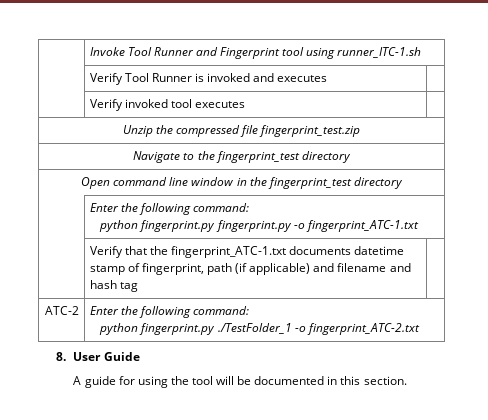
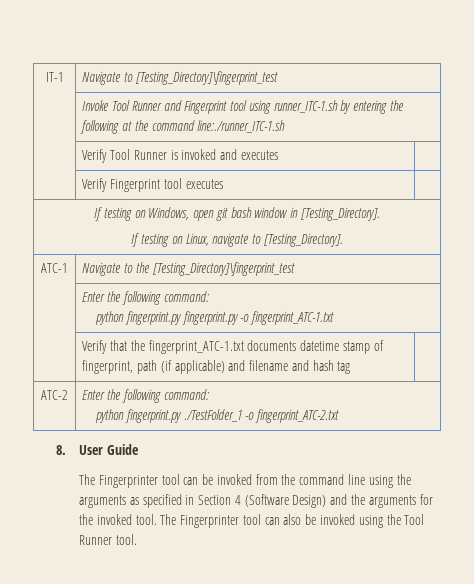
(89, 51) none -> [45,72,64,82] [82,71,278,85] IT-1 | Navigate to [Testing_Directory]\fingerprint_test //
(422, 52) none -> [340,100,404,114] [80,120,286,134] by entering the following at the command line:./runner_ITC-1.sh
[124,99,168,108] invoked -> [109,179,160,192] Fingerprint
[122,125,361,137] [133,151,351,163] [81,177,403,189] Unzip the compressed file fingerprint_test.zip // Navigate to the fingerprint_test directory // Open command line window in the fingerprint_test directory -> [93,207,381,221] [131,233,343,247] [41,263,69,273] [82,262,295,276] If testing on Windows, open git bash window in [Testing_Directory]. // If testing on Linux, navigate to [Testing_Directory]. // ATC-1 | Navigate to the [Testing_Directory]\fingerprint_test
[73,376,407,388] A guide for using the tool will be documented in this section. -> [78,474,411,488] [78,494,433,508] [78,514,425,528] [78,534,137,545] The Fingerprinter tool can be invoked from the command line using the arguments as specified in Section 4 (Software Design) and the arguments for the invoked tool. The Fingerprinter tool can also be invoked using the Tool Runner tool.

